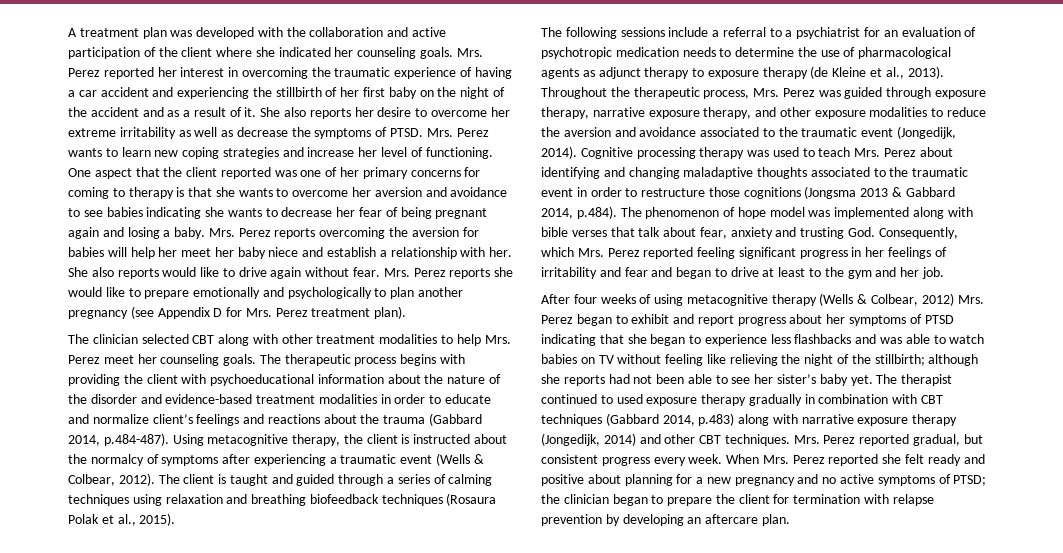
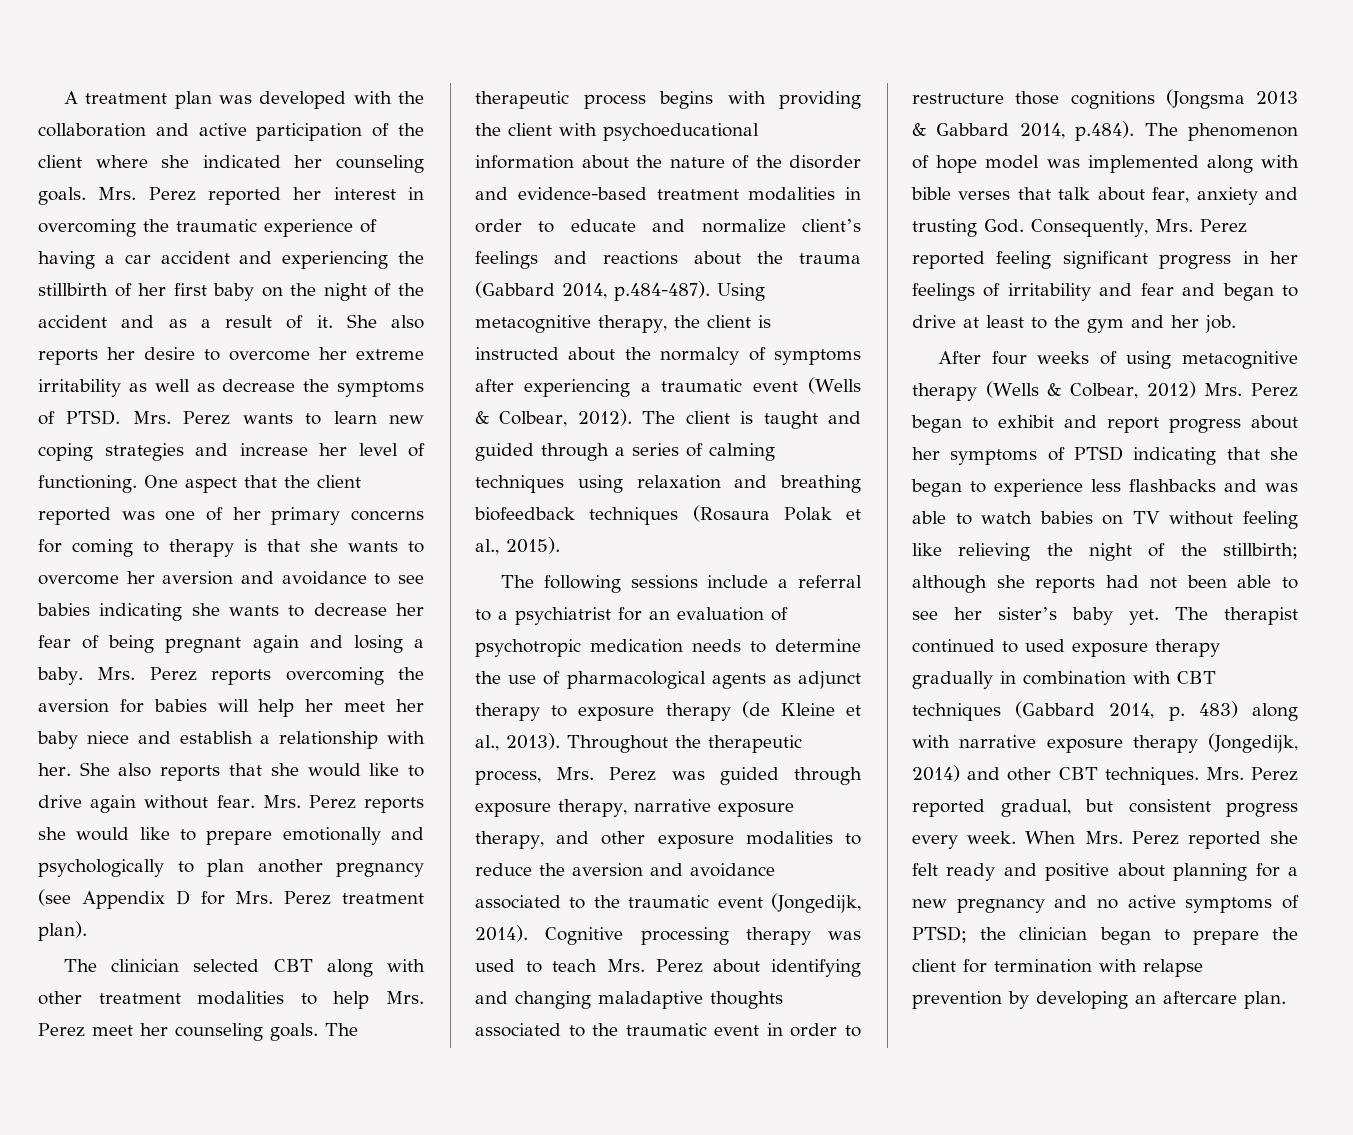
(159, 273) none -> [228,763,299,776] that she
[541,247,574,257] which -> (1148, 228) none
[698,413,735,426] p.483) -> [1168,701,1238,721] p. 483)

